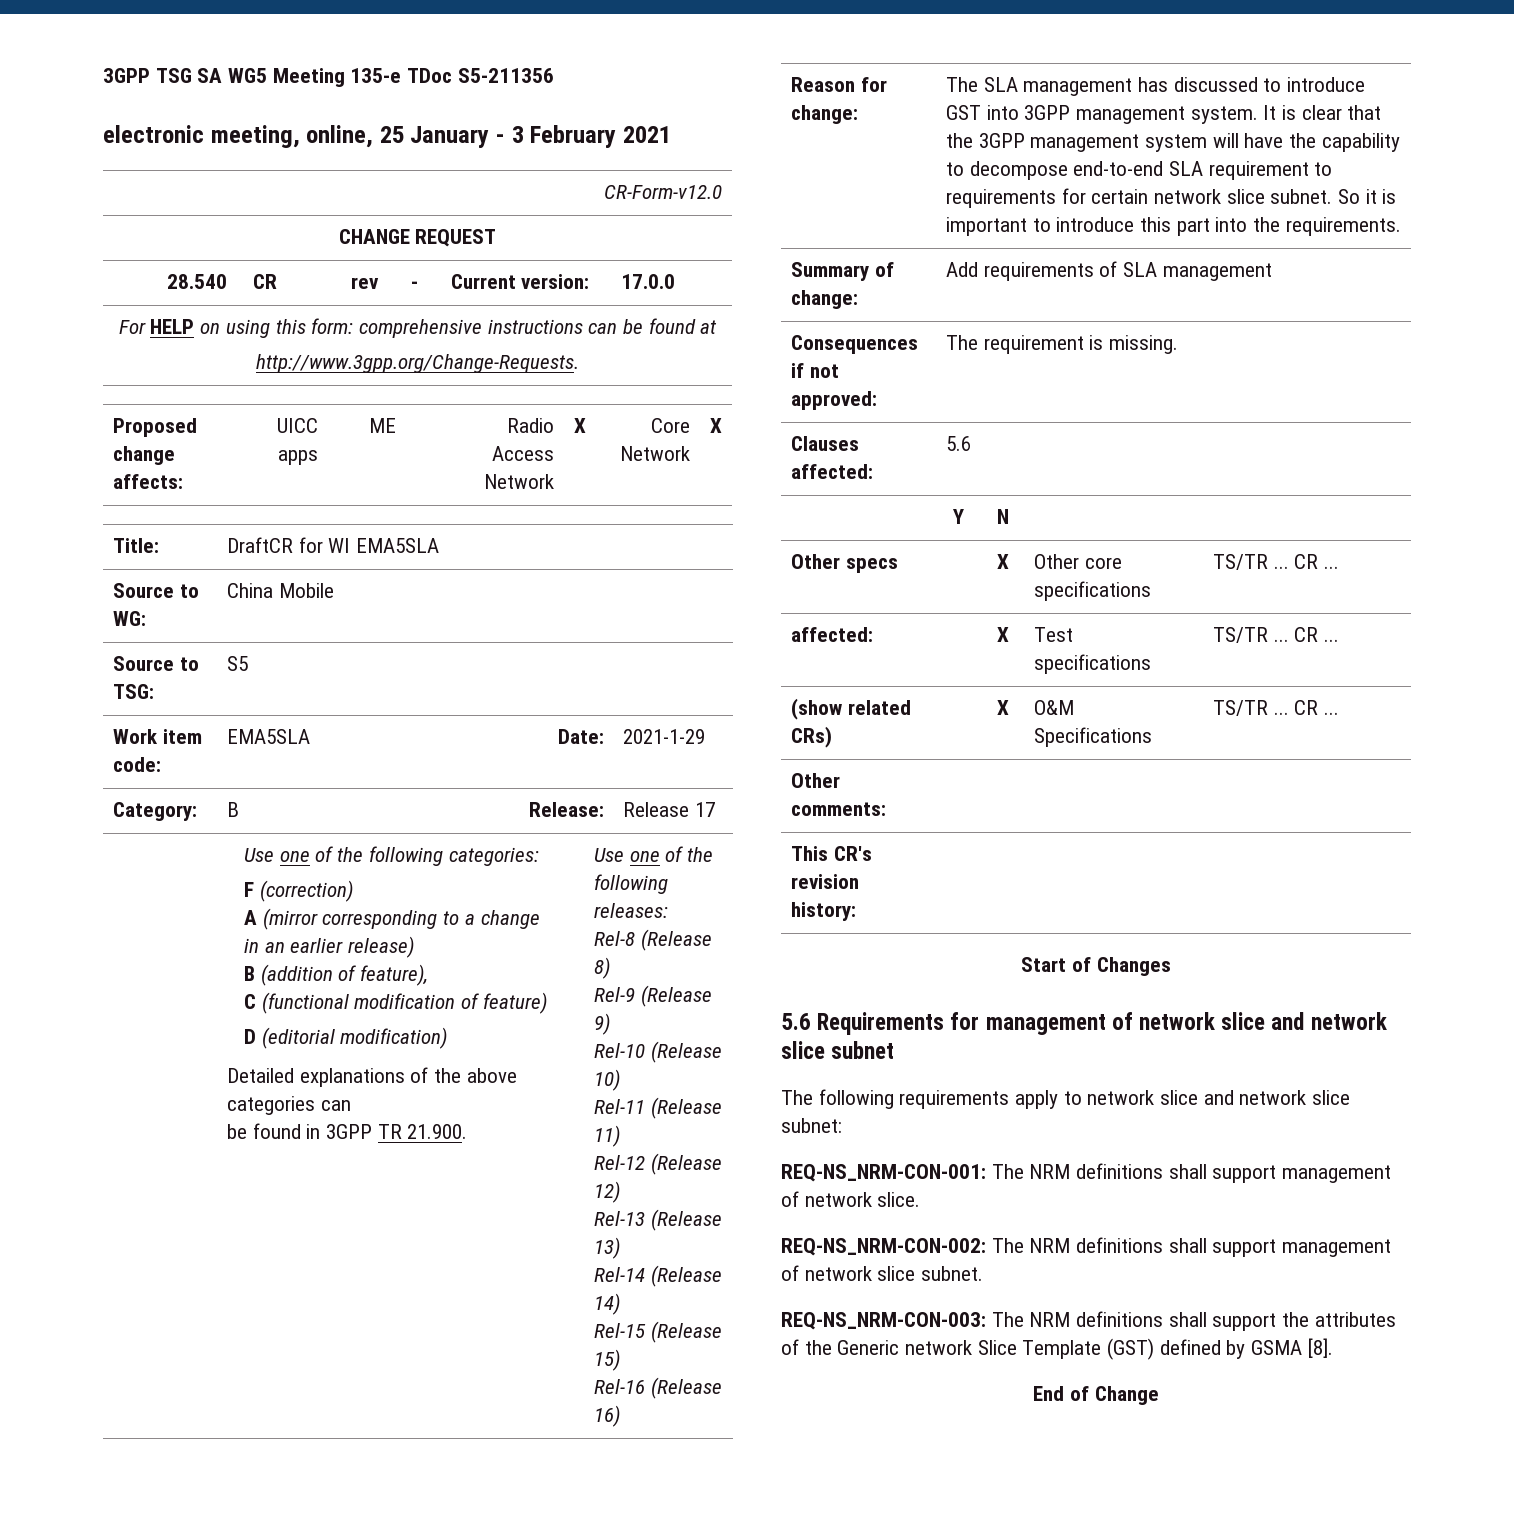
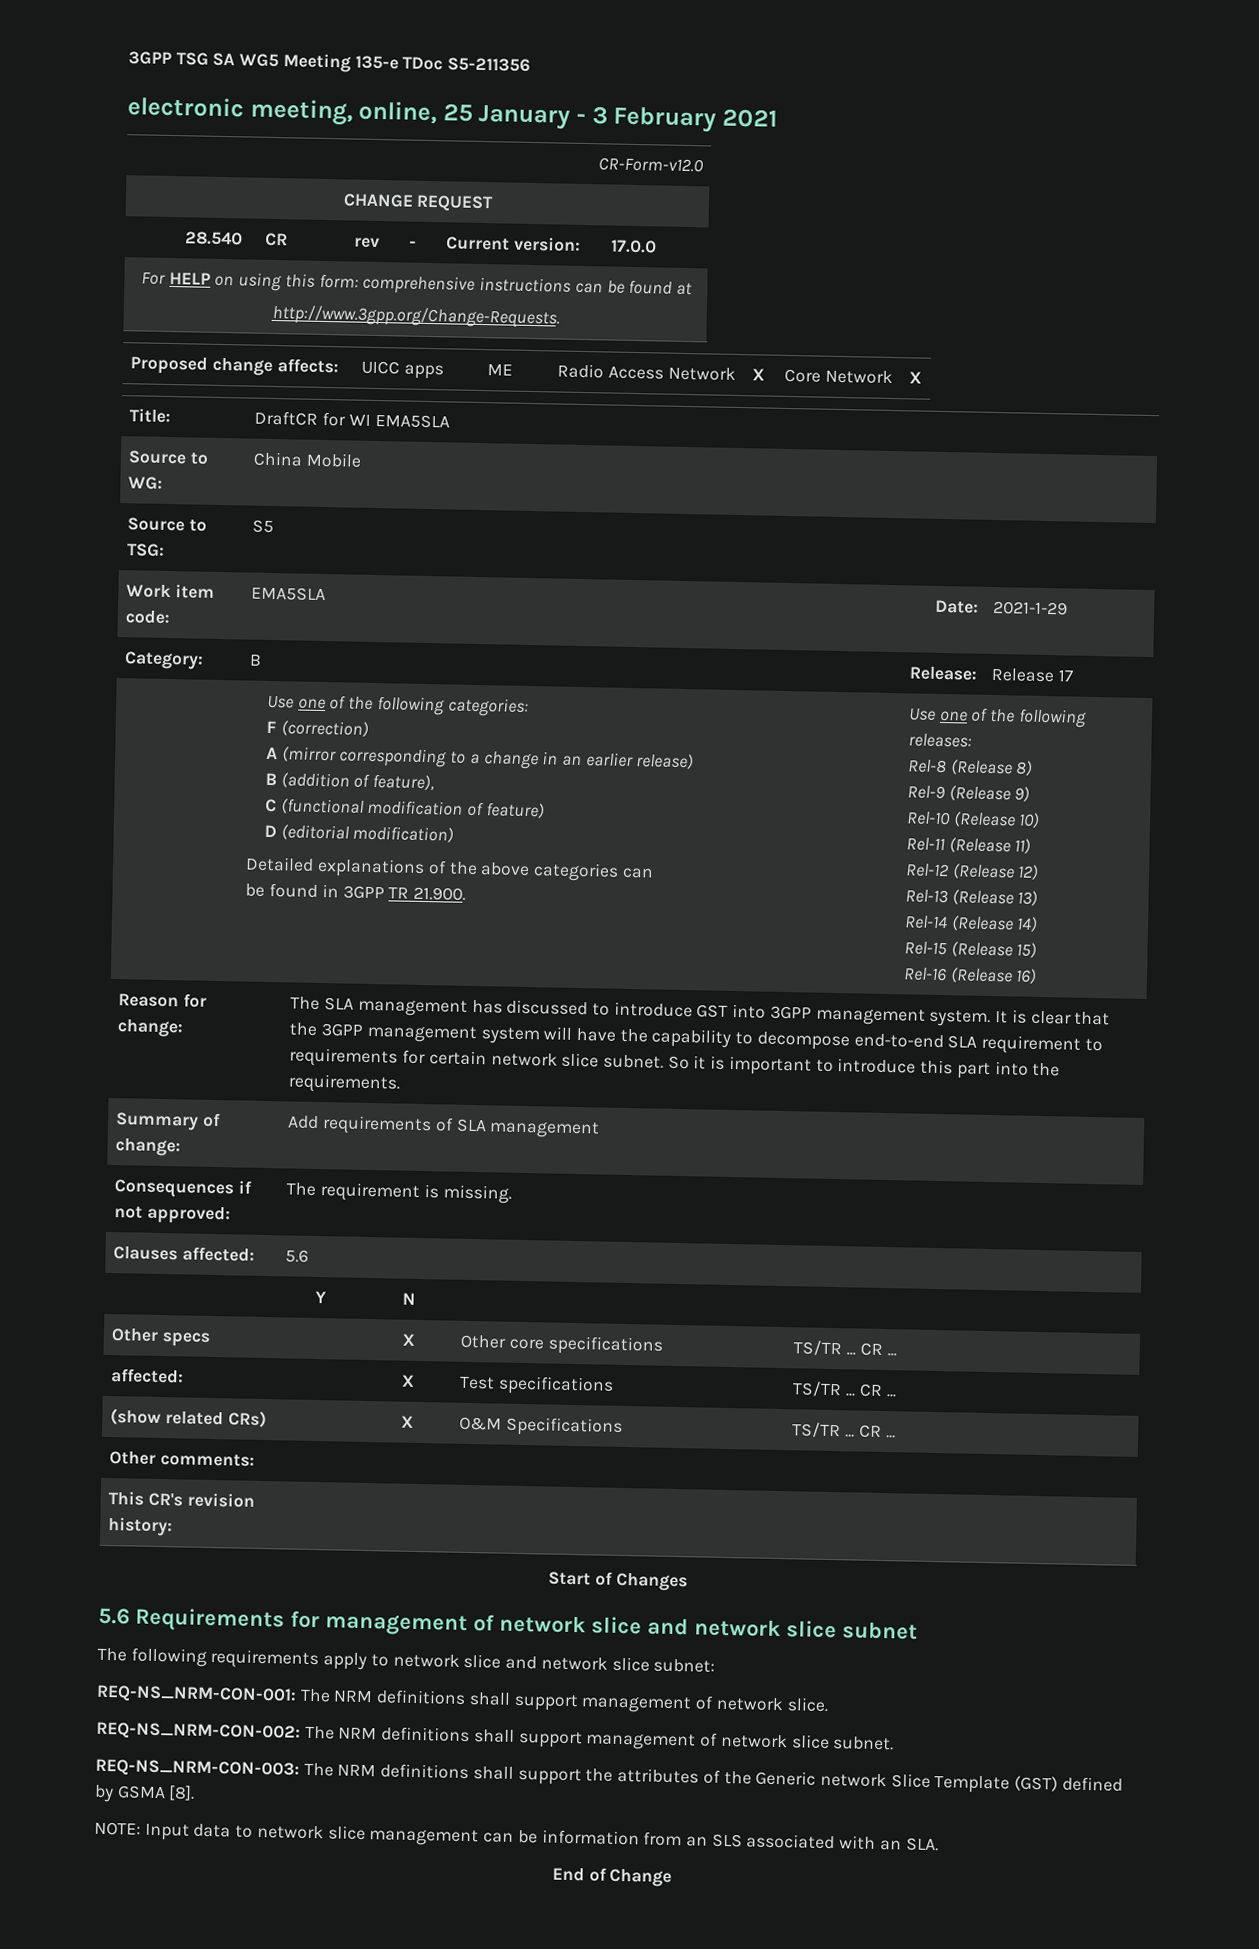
(1333, 1348) none -> [94,1821,939,1852] // NOTE: Input data to network slice management can be information from an SLS associated with an SLA.

